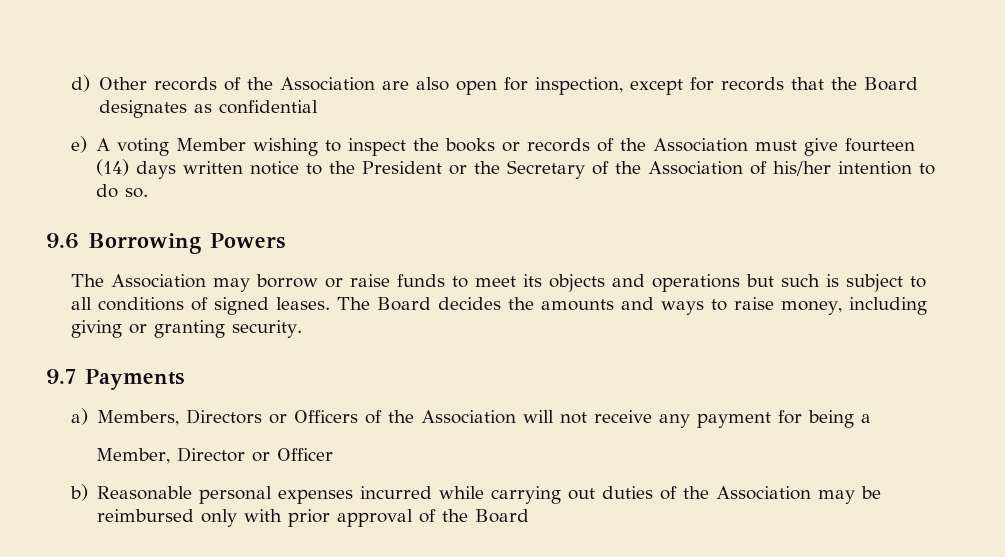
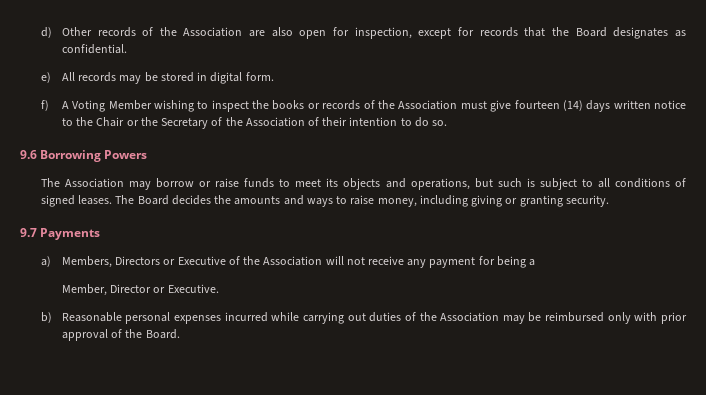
[219,100,319,114] [70,136,170,156] confidential // e) A voting -> [61,44,127,54] [40,72,274,84] [40,100,106,112] confidential. // e) All records may be stored in digital form. // f) A Voting
[362,161,443,174] President -> [96,117,125,127] Chair
[773,161,832,176] his/her -> [322,117,348,126] their
[651,274,740,292] operations -> [410,178,470,190] operations,
[294,410,359,423] Officers -> [177,256,226,265] Executive
[276,448,333,461] Officer -> [167,284,219,293] Executive.
[475,509,530,523] Board -> [145,329,180,339] Board.

